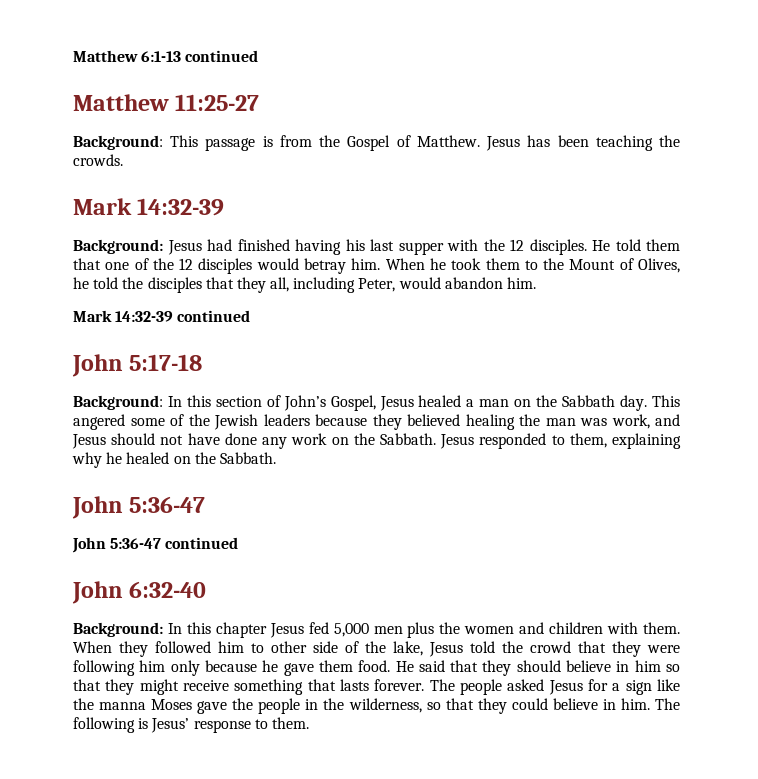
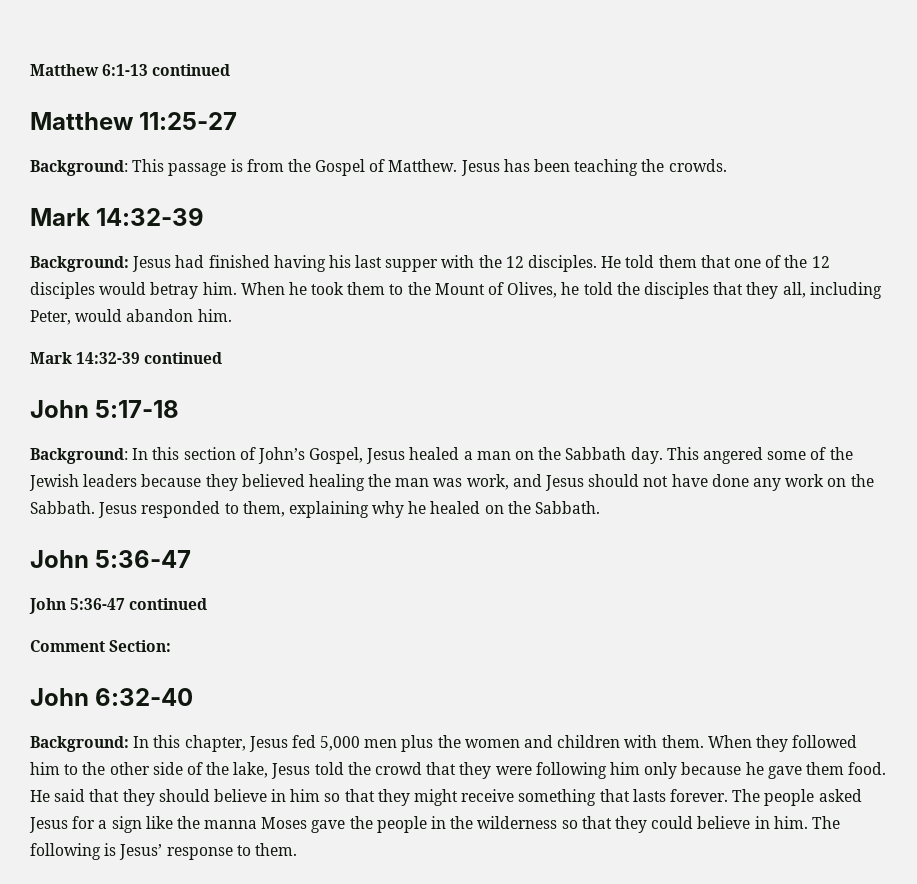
(239, 543) none -> [30,640,172,652] // Comment Section:
[215,622,267,638] chapter -> [184,735,246,752] chapter,
(264, 648) none -> [82,762,106,775] the
[348,698,422,713] wilderness, -> [477,816,558,829] wilderness

